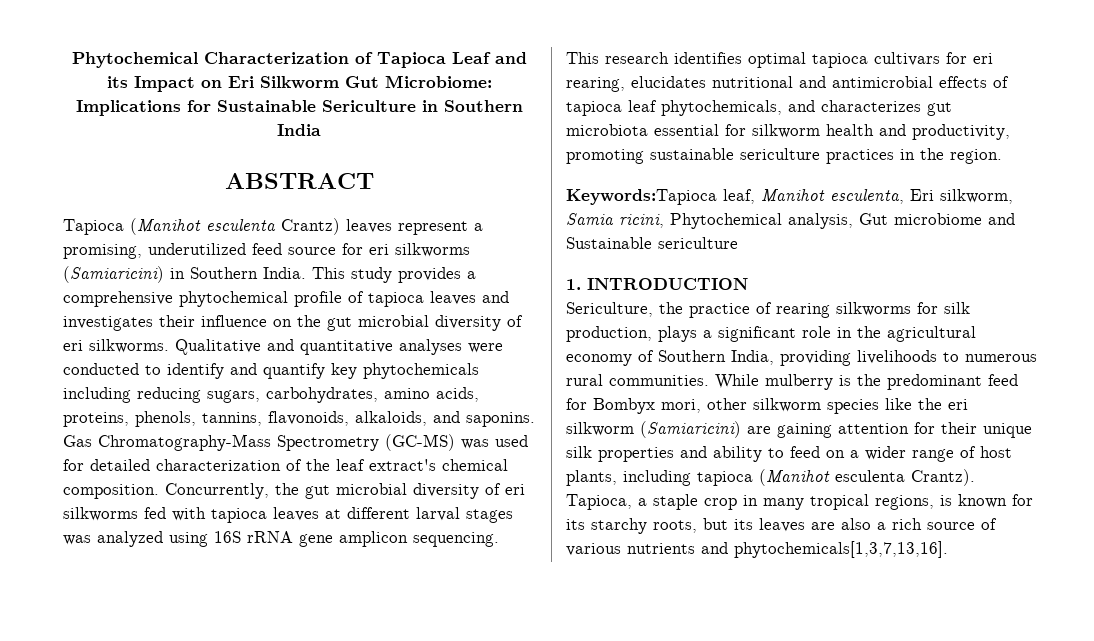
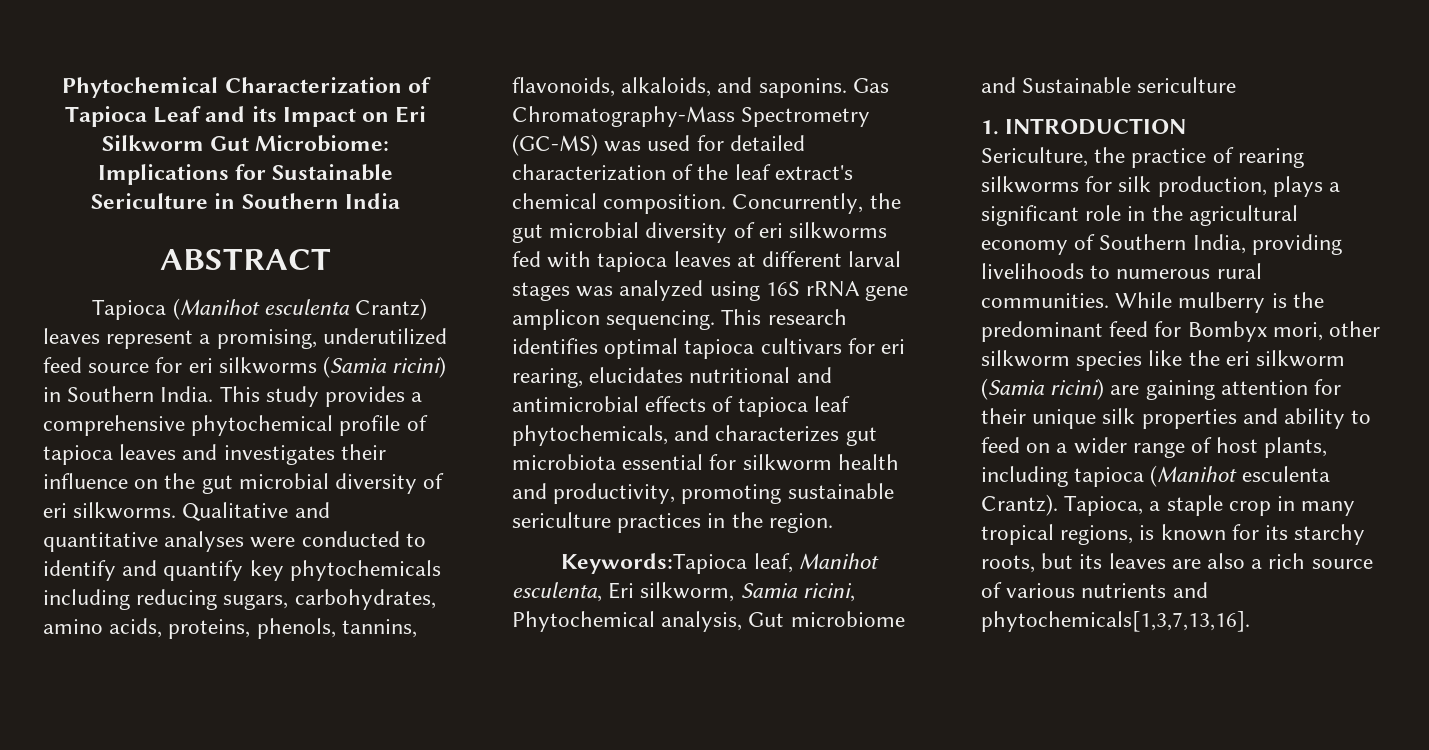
[63,266,164,283] (Samiaricini) -> [323,356,447,378] (Samia ricini)
[640,421,741,438] (Samiaricini) -> [981,378,1105,400] (Samia ricini)

